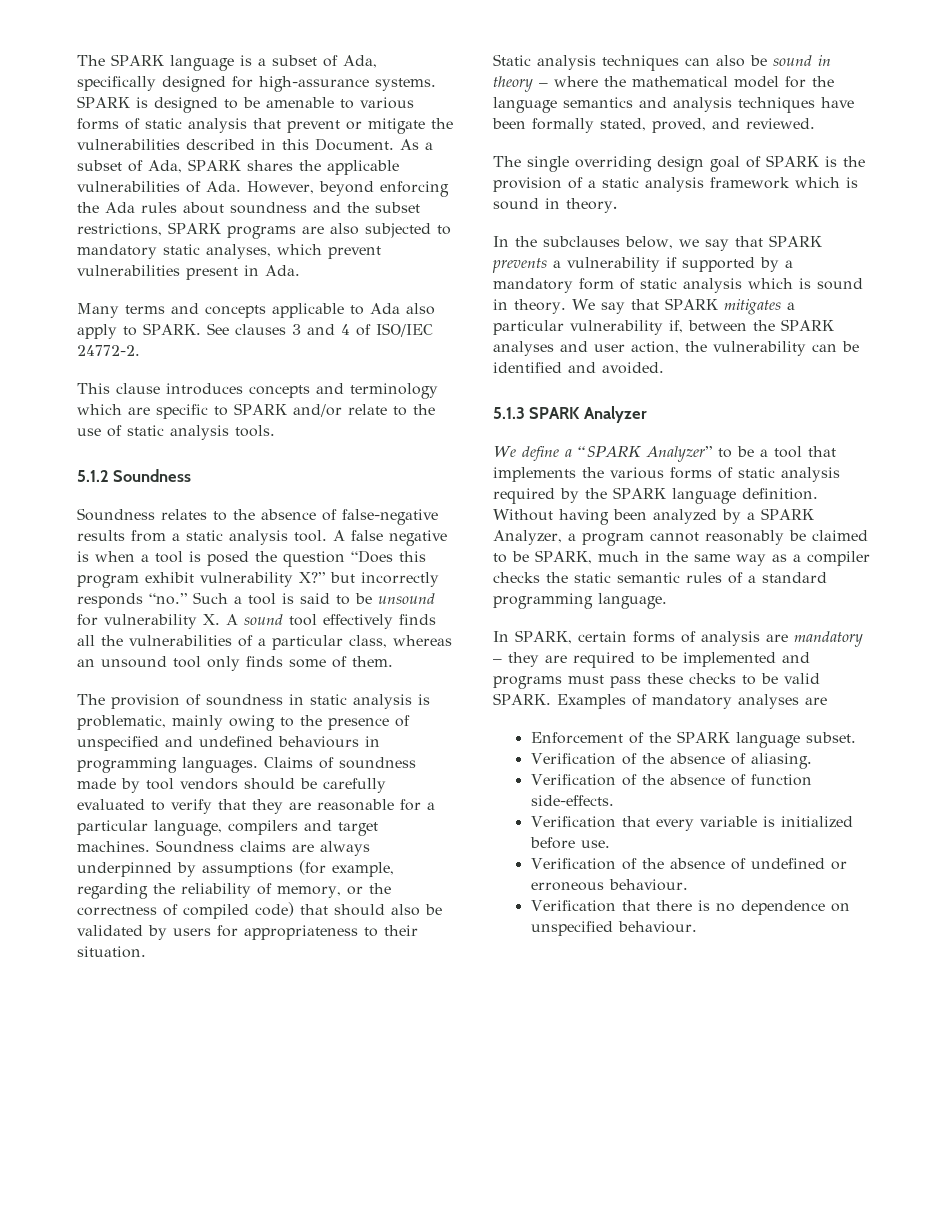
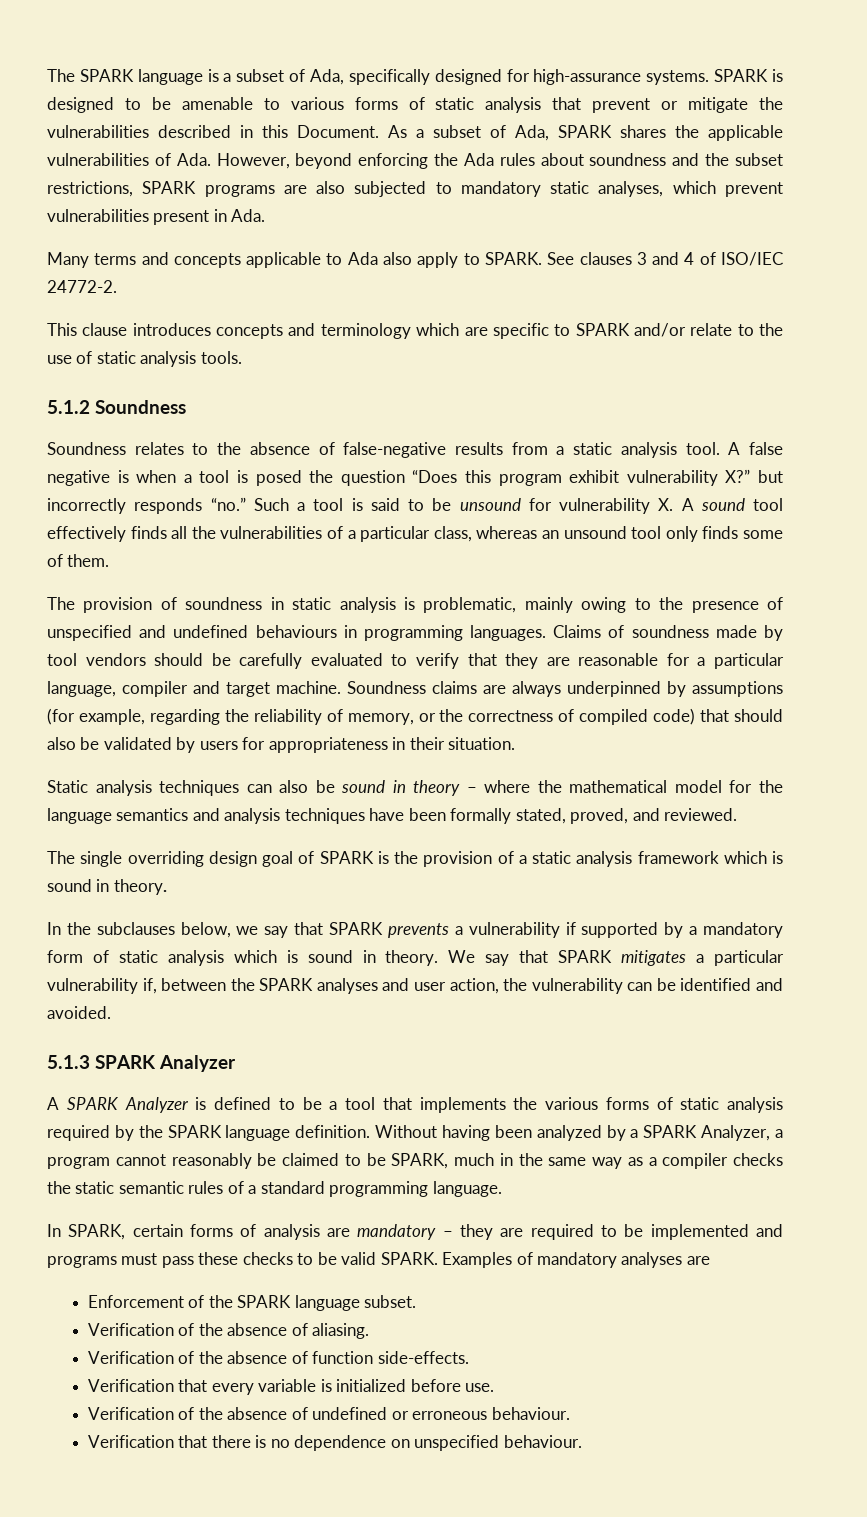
[228,820,298,835] compilers -> [122,681,188,697] compiler
[77,841,150,852] machines. -> [276,681,341,694] machine.
[364,927,378,937] to -> [392,737,406,750] in
[493,446,712,462] We define a “SPARK Analyzer” -> [47,1097,271,1113] A SPARK Analyzer is defined

